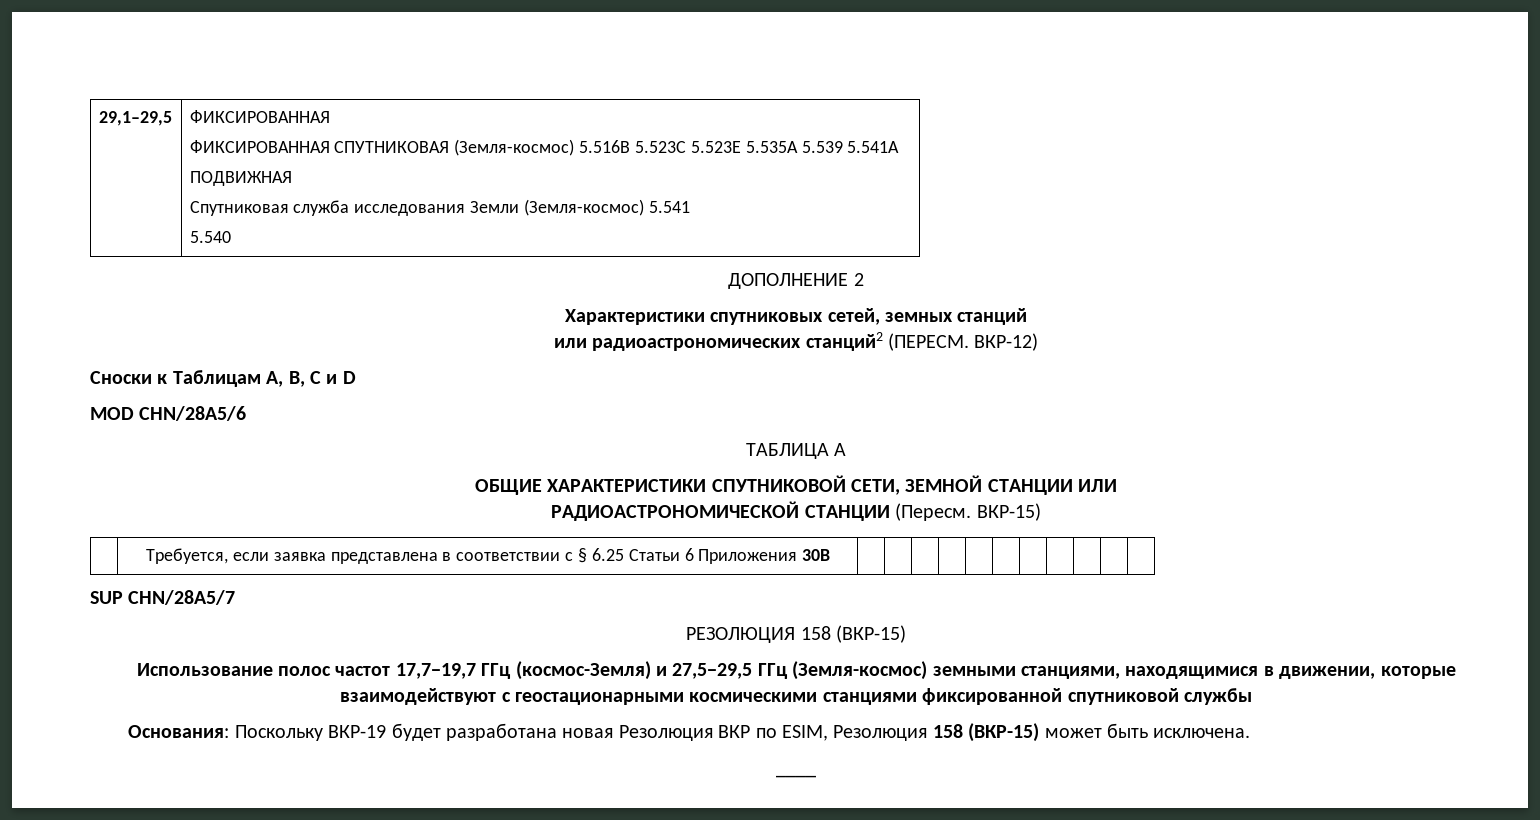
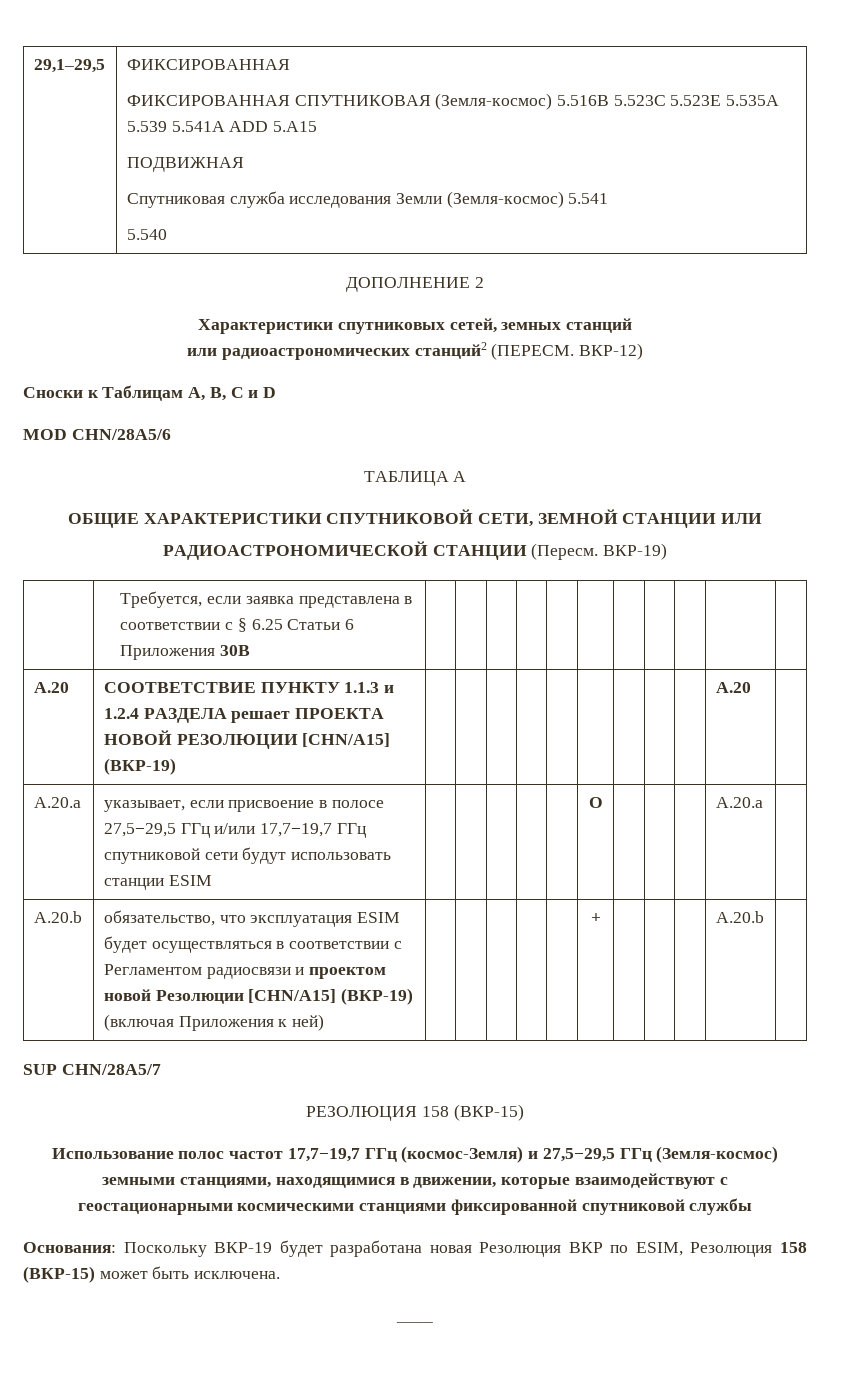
(900, 147) none -> [229,121,317,132] ADD 5.A15
[976,503,1041,521] ВКР-15) -> [603,543,668,560] ВКР-19)
(831, 555) none -> [33,682,69,693] [103,682,394,693] [103,708,384,723] [103,730,391,749] [103,758,176,775] [715,682,751,693] [33,797,81,808] [103,800,384,812] [103,823,366,838] [103,847,391,864] [103,875,212,890] [588,797,603,808] [715,797,763,808] [33,911,82,923] [103,910,400,927] [103,936,402,953] [103,964,386,979] [103,988,413,1005] [103,1014,324,1031] [590,913,601,923] [715,911,764,923] // A.20 | СООТВЕТСТВИЕ ПУНКТУ 1.1.3 и 1.2.4 РАЗДЕЛА решает ПРОЕКТА НОВОЙ РЕЗОЛЮЦИИ [CHN/A15] (ВКР-19) | | | | | | | | | | A.20 | // A.20.a | указывает, если присвоение в полосе 27,5−29,5 ГГц и/или 17,7−19,7 ГГц спутниковой сети будут использовать станции ESIM | | | | | | O | | | | A.20.a | // A.20.b | обязательство, что эксплуатация ESIM будет осуществляться в соответствии с Регламентом радиосвязи и проектом новой Резолюции [CHN/A15] (ВКР-19) (включая Приложения к ней) | | | | | | + | | | | A.20.b |

